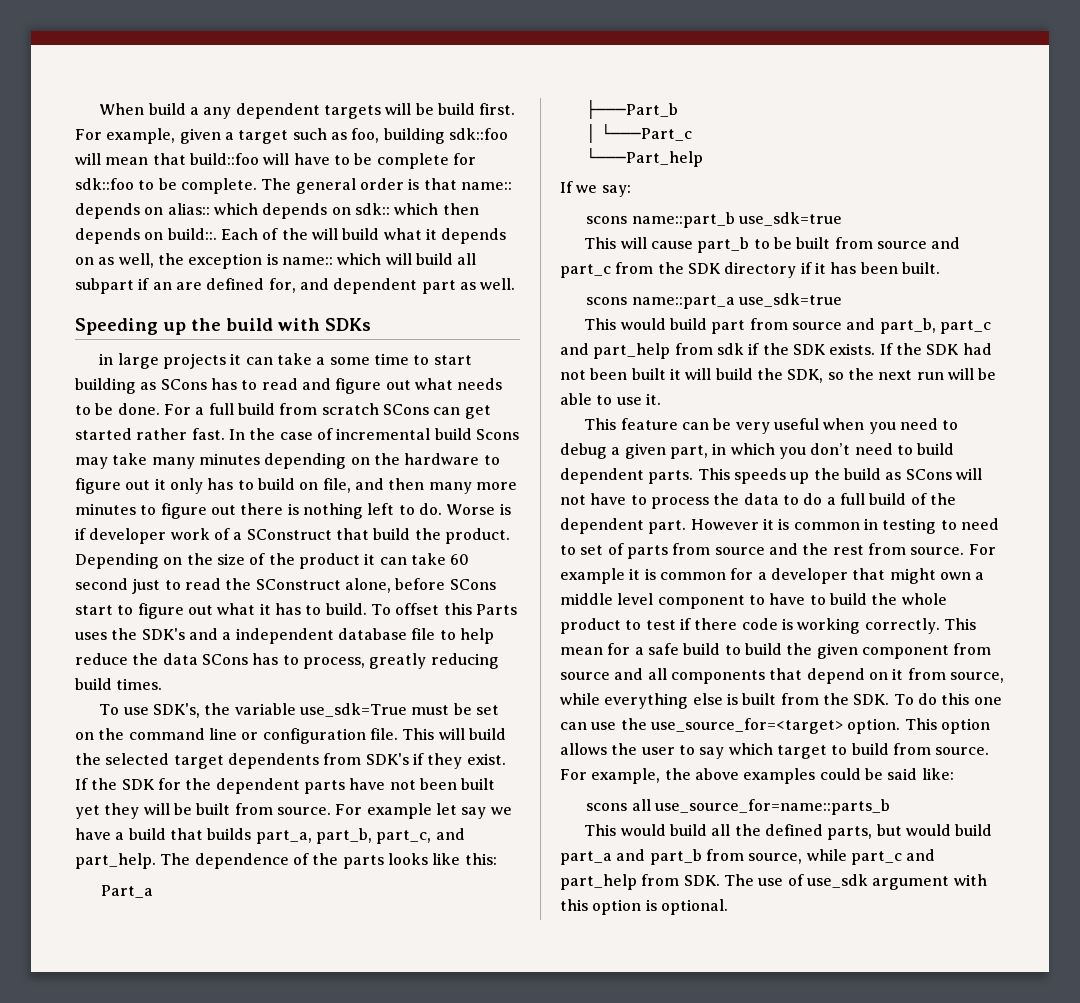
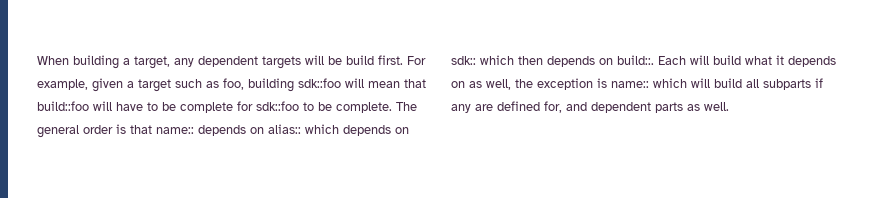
[148,103,200,115] build a -> [73,55,170,69] building a target,
[262,228,308,240] of the -> (686, 60) none
[75,278,172,294] subpart if an -> [763,78,823,90] [451,104,471,113] subparts if any
[421,280,456,294] part -> [655,102,683,113] parts
[75,318,371,335] [99,353,472,369] [75,378,503,394] [75,403,491,419] [75,428,519,440] [75,453,500,469] [75,478,517,494] [75,503,511,519] [75,528,510,544] [75,553,470,569] [75,578,496,594] [75,603,517,619] [75,628,494,644] [75,653,499,669] [75,678,163,690] [99,703,500,718] [75,728,506,744] [75,753,506,769] [75,778,496,794] [75,803,512,819] [75,828,465,844] [75,853,497,869] [101,885,154,898] [586,99,679,119] [586,123,692,143] [586,147,704,167] [560,181,631,197] [586,212,843,228] [584,237,961,253] [560,262,940,278] [586,293,843,309] [584,318,992,334] [560,343,992,359] [560,368,997,383] [560,393,661,405] [584,418,959,434] [560,443,955,459] [560,468,982,484] [560,493,956,509] [560,518,999,534] [560,543,996,559] [560,568,985,584] [560,593,947,609] [560,618,976,634] [560,643,992,659] [560,668,1004,684] [560,693,1002,709] [560,718,990,734] [560,743,990,759] [560,768,954,784] [586,799,891,815] [584,824,993,840] [560,849,936,865] [560,874,987,890] [560,899,728,915] // Speeding up the build with SDKs // in large projects it can take a some time to start building as SCons has to read and figure out what needs to be done. For a full build from scratch SCons can get started rather fast. In the case of incremental build Scons may take many minutes depending on the hardware to figure out it only has to build on file, and then many more minutes to figure out there is nothing left to do. Worse is if developer work of a SConstruct that build the product. Depending on the size of the product it can take 60 second just to read the SConstruct alone, before SCons start to figure out what it has to build. To offset this Parts uses the SDK's and a independent database file to help reduce the data SCons has to process, greatly reducing build times. // To use SDK's, the variable use_sdk=True must be set on the command line or configuration file. This will build the selected target dependents from SDK's if they exist. If the SDK for the dependent parts have not been built yet they will be built from source. For example let say we have a build that builds part_a, part_b, part_c, and part_help. The dependence of the parts looks like this: // Part_a // ├───Part_b // │ └───Part_c // └───Part_help // If we say: // scons name::part_b use_sdk=true // This will cause part_b to be built from source and part_c from the SDK directory if it has been built. // scons name::part_a use_sdk=true // This would build part from source and part_b, part_c and part_help from sdk if the SDK exists. If the SDK had not been built it will build the SDK, so the next run will be able to use it. // This feature can be very useful when you need to debug a given part, in which you don’t need to build dependent parts. This speeds up the build as SCons will not have to process the data to do a full build of the dependent part. However it is common in testing to need to set of parts from source and the rest from source. For example it is common for a developer that might own a middle level component to have to build the whole product to test if there code is working correctly. This mean for a safe build to build the given component from source and all components that depend on it from source, while everything else is built from the SDK. To do this one can use the use_source_for=<target> option. This option allows the user to say which target to build from source. For example, the above examples could be said like: // scons all use_source_for=name::parts_b // This would build all the defined parts, but would build part_a and part_b from source, while part_c and part_help from SDK. The use of use_sdk argument with this option is optional. -> (729, 106) none

